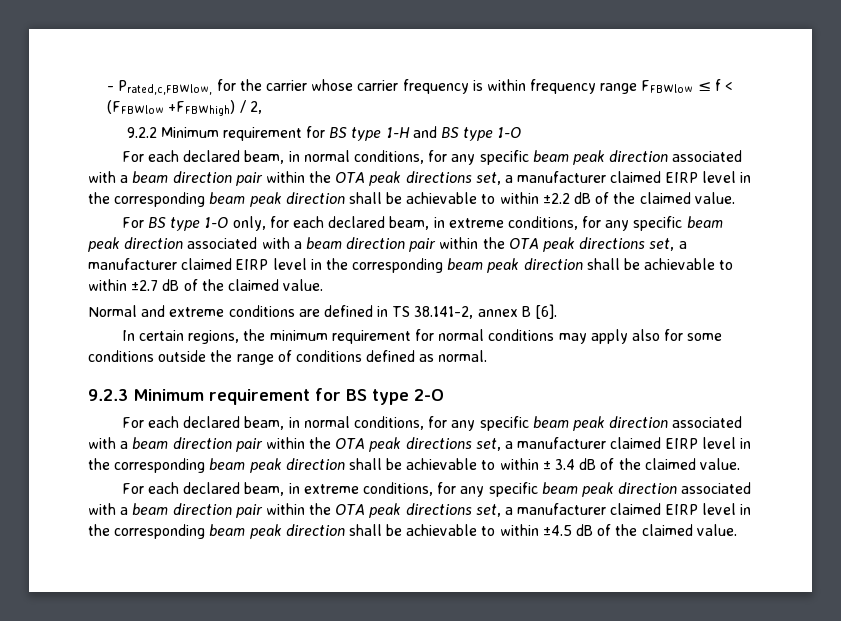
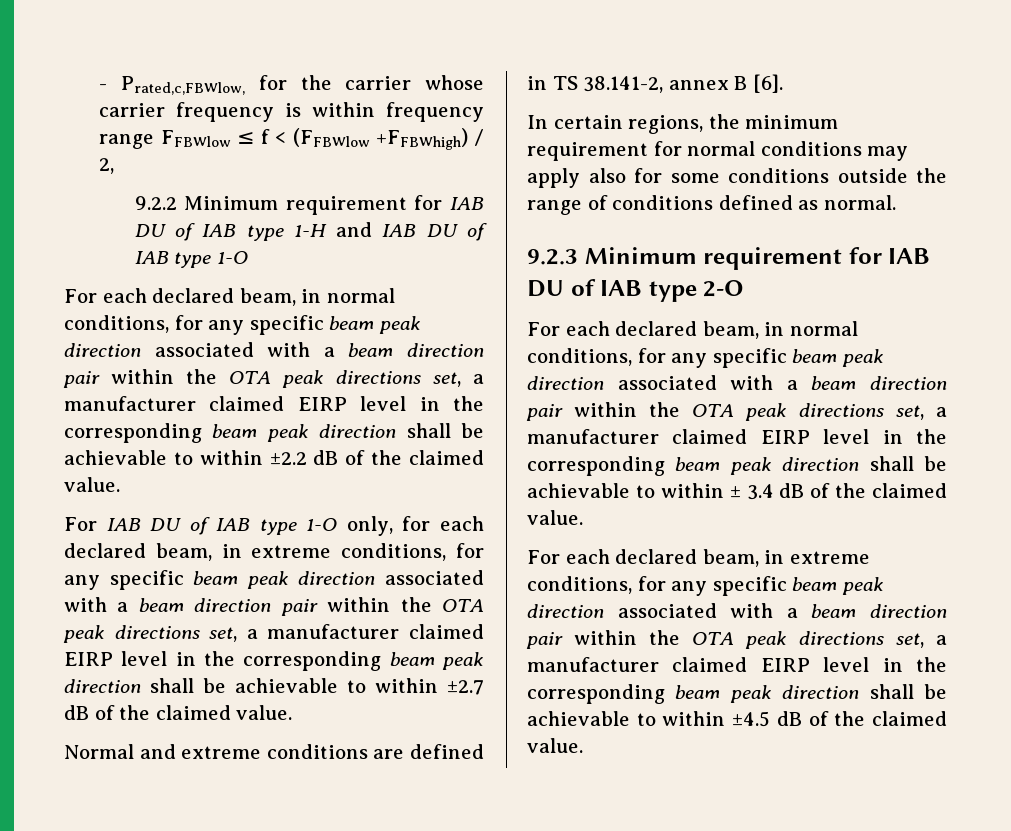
[329,126,459,141] BS type 1-H and BS -> [450,197,484,210] [134,222,487,241] [134,251,169,264] IAB DU of IAB type 1-H and IAB DU of IAB
[148,217,167,228] BS -> [106,517,251,535] IAB DU of IAB
[346,389,367,401] BS -> [888,248,931,264] [527,279,643,297] IAB DU of IAB

